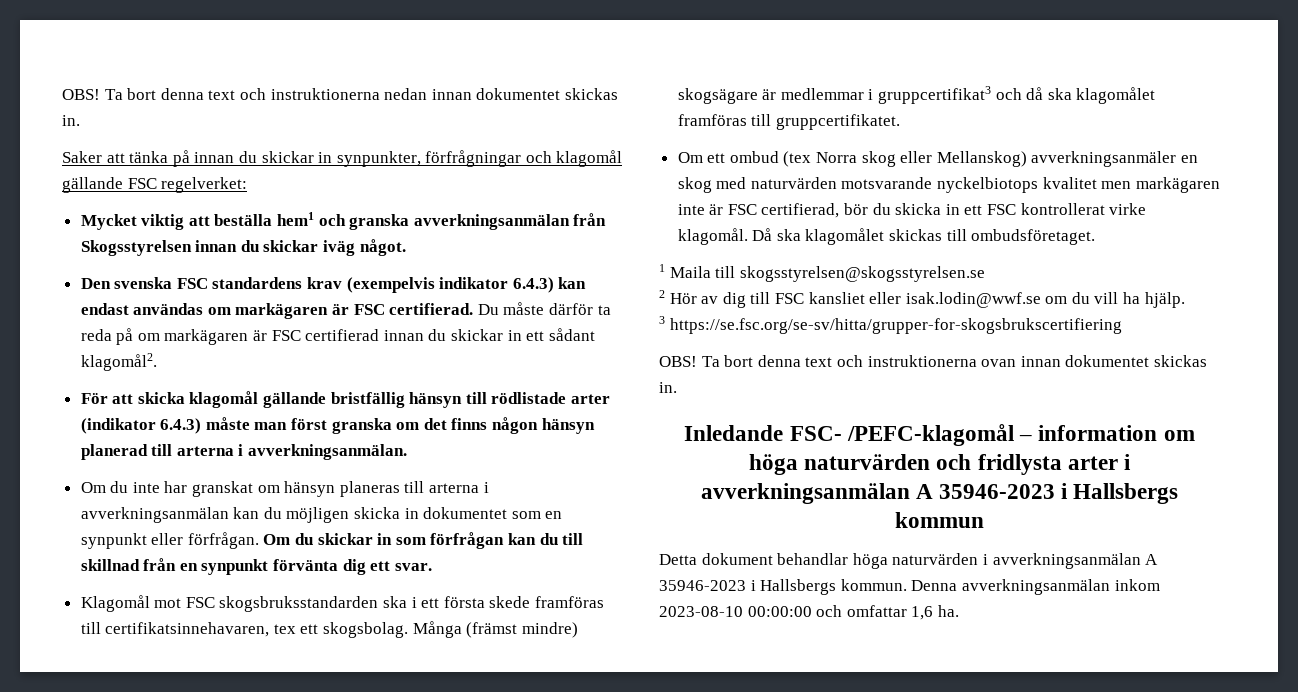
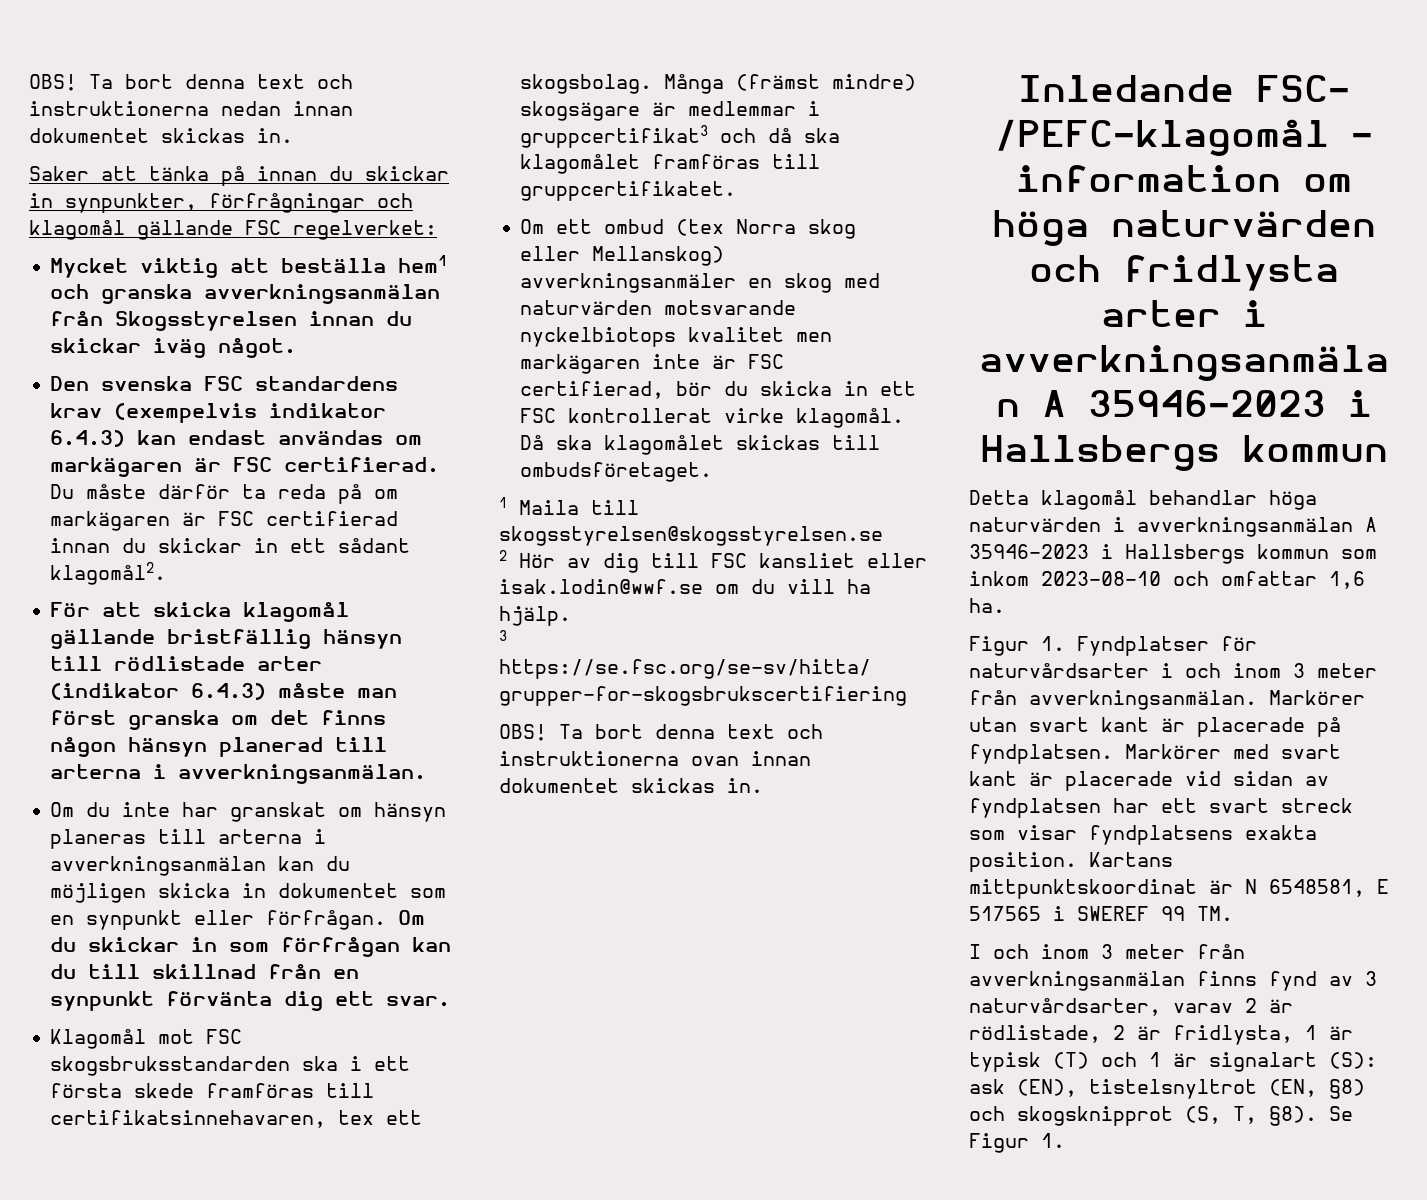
[701,553,773,565] dokument -> [1041,490,1137,510] klagomål
[840,579,1110,595] kommun. Denna avverkningsanmälan -> [1257,544,1377,559] kommun som
[747,606,812,617] 00:00:00 -> (1161, 578) none
(959, 611) none -> [969,636,1257,656] [969,663,1377,678] [969,690,1365,710] [969,717,1341,737] [969,744,1341,764] [969,771,1329,791] [969,798,1353,818] [969,825,1317,845] [969,852,1173,872] [969,879,1389,899] [969,906,1233,921] [969,944,1245,959] [969,971,1377,991] [969,998,1293,1016] [969,1025,1353,1045] [969,1052,1377,1072] [969,1079,1365,1099] [969,1106,1353,1126] [969,1133,1065,1153] // Figur 1. Fyndplatser för naturvårdsarter i och inom 3 meter från avverkningsanmälan. Markörer utan svart kant är placerade på fyndplatsen. Markörer med svart kant är placerade vid sidan av fyndplatsen har ett svart streck som visar fyndplatsens exakta position. Kartans mittpunktskoordinat är N 6548581, E 517565 i SWEREF 99 TM. // I och inom 3 meter från avverkningsanmälan finns fynd av 3 naturvårdsarter, varav 2 är rödlistade, 2 är fridlysta, 1 är typisk (T) och 1 är signalart (S): ask (EN), tistelsnyltrot (EN, §8) och skogsknipprot (S, T, §8). Se Figur 1.

